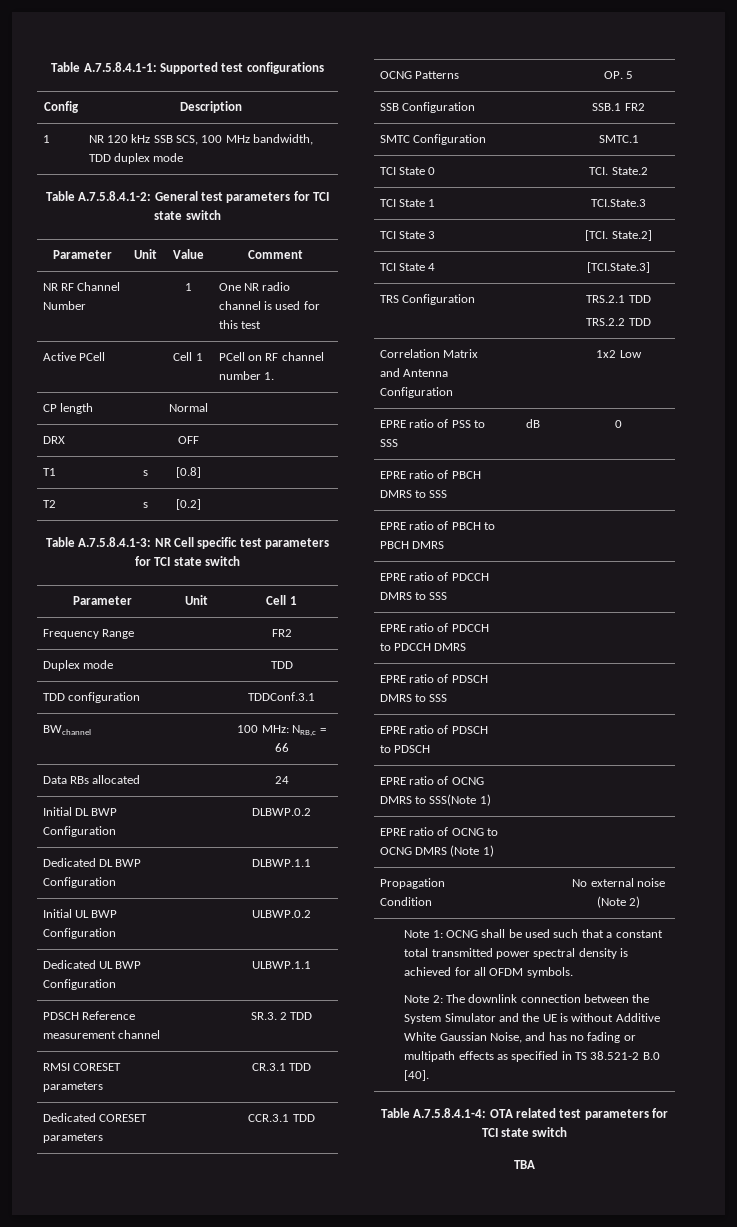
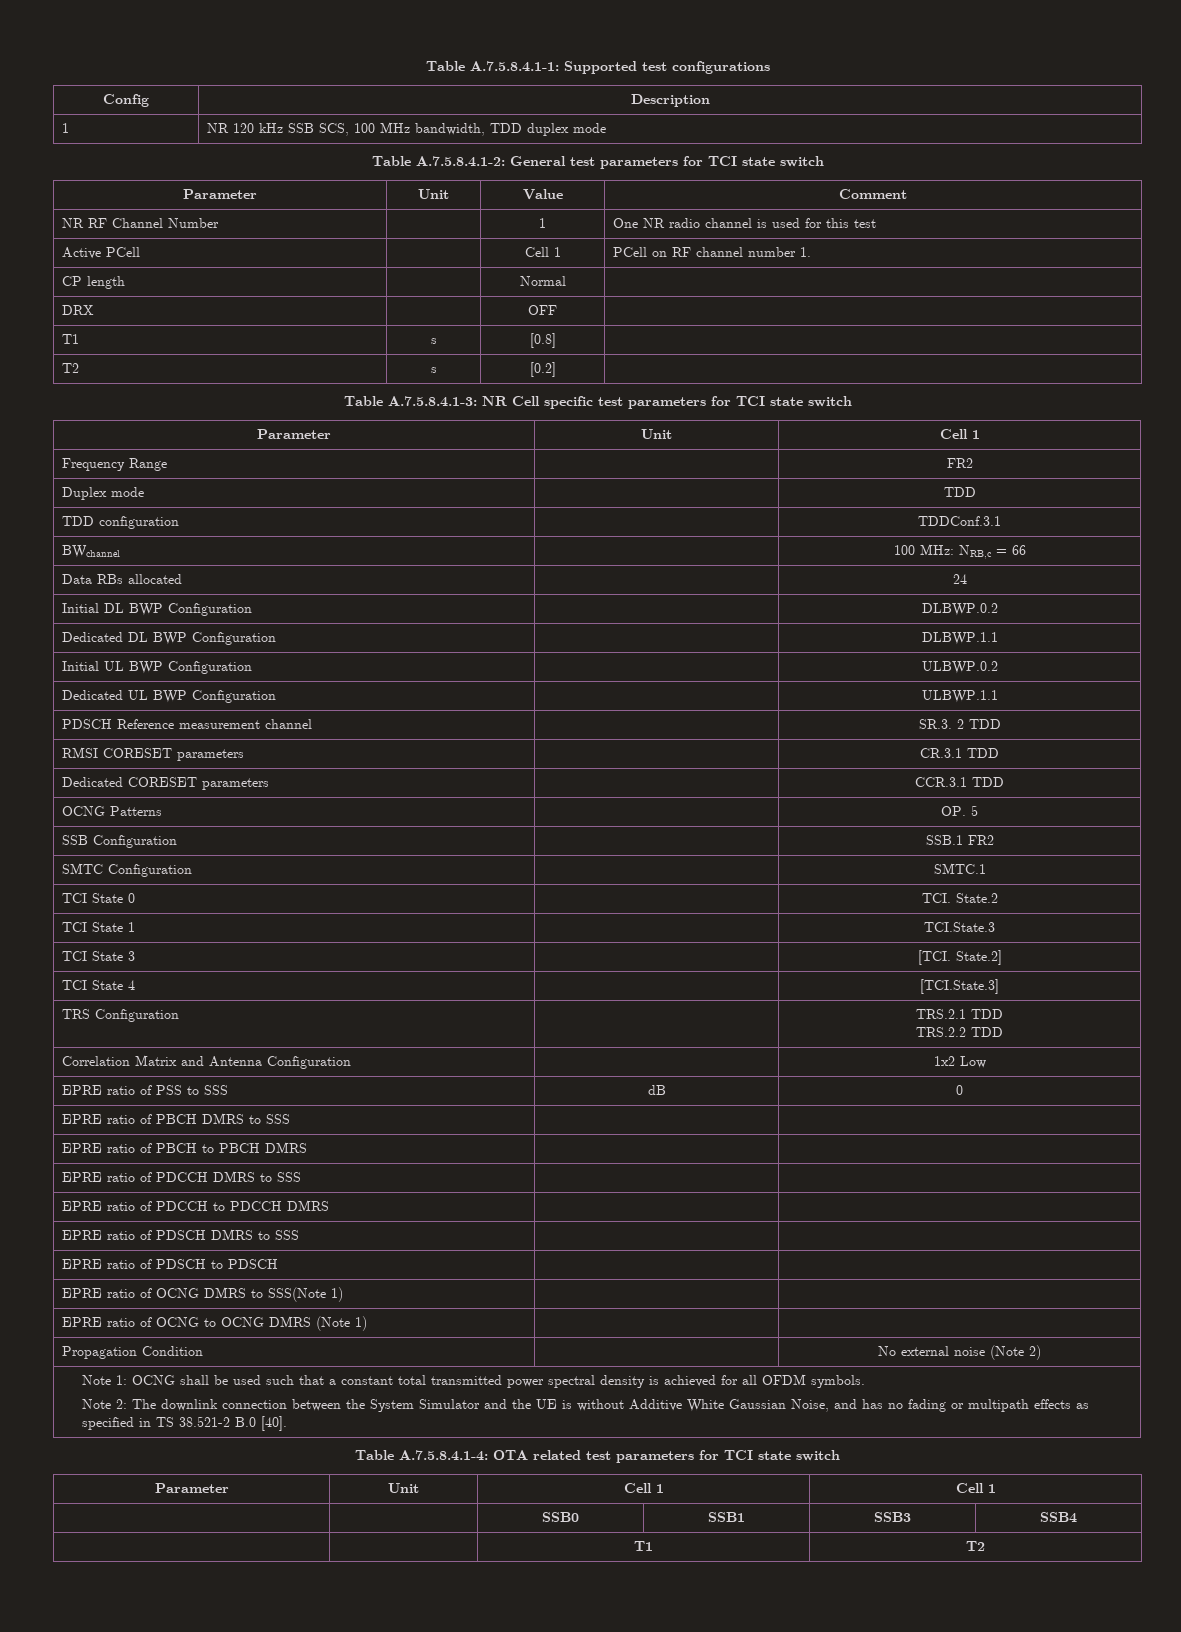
[514,1160,535,1169] // TBA -> [154,1483,229,1493] [388,1483,419,1493] [623,1483,664,1493] [955,1483,996,1493] [542,1512,579,1522] [708,1512,745,1522] [874,1512,911,1522] [1040,1512,1077,1523] [634,1541,653,1551] [966,1541,985,1551] // Parameter | Unit | Cell 1 | Cell 1 // | | SSB0 | SSB1 | SSB3 | SSB4 // | | T1 | T2

